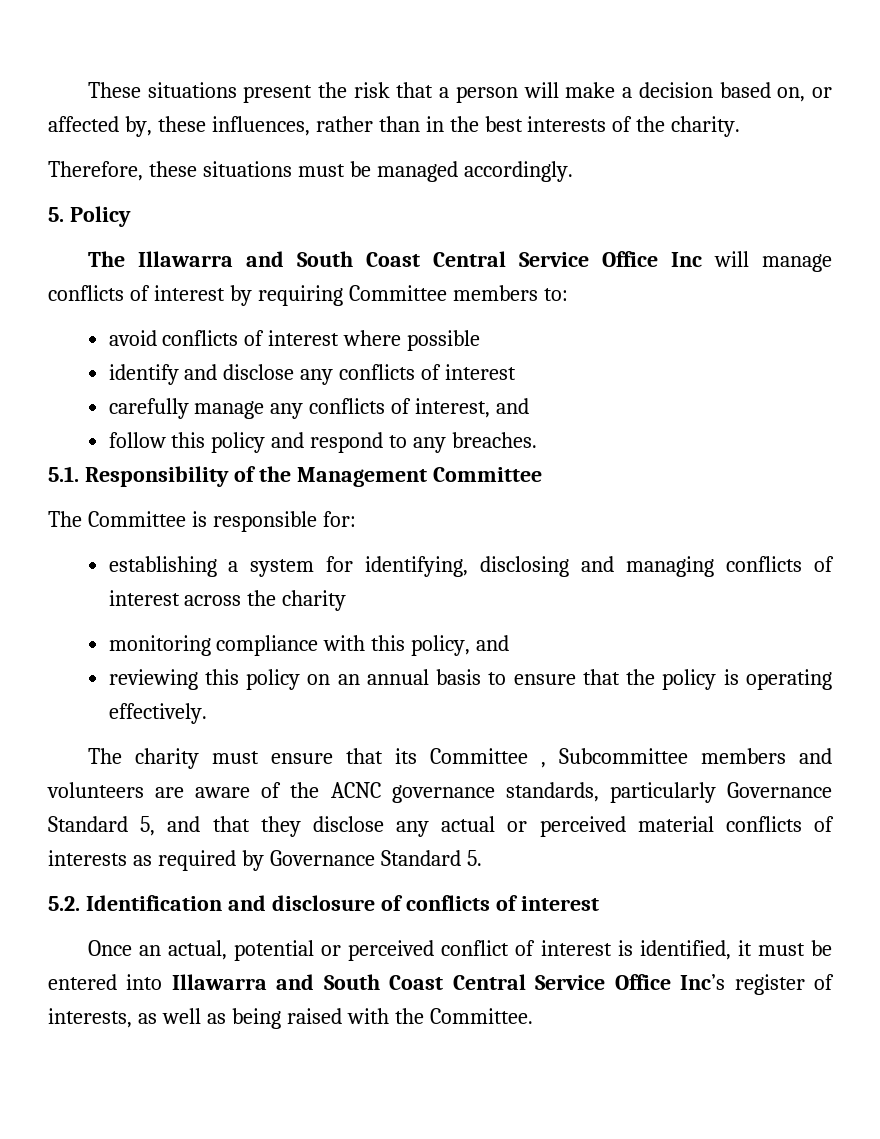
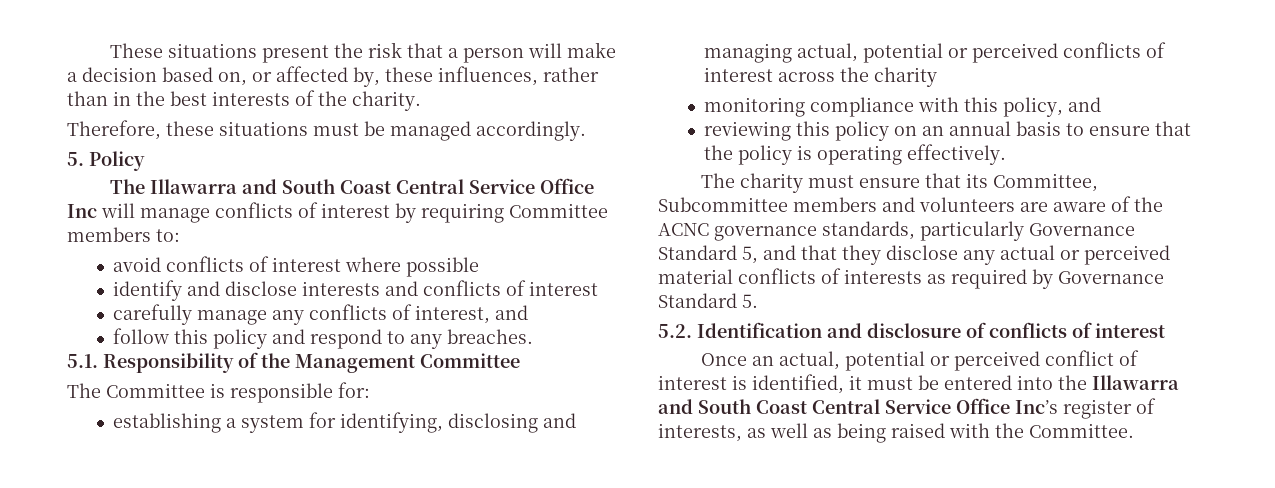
[300,369,334,385] any -> [302,281,419,296] interests and
(715, 566) none -> [797,43,1059,63] actual, potential or perceived
[429,748,546,768] Committee , -> [993,173,1099,192] Committee,
(163, 982) none -> [1058,375,1087,390] the

